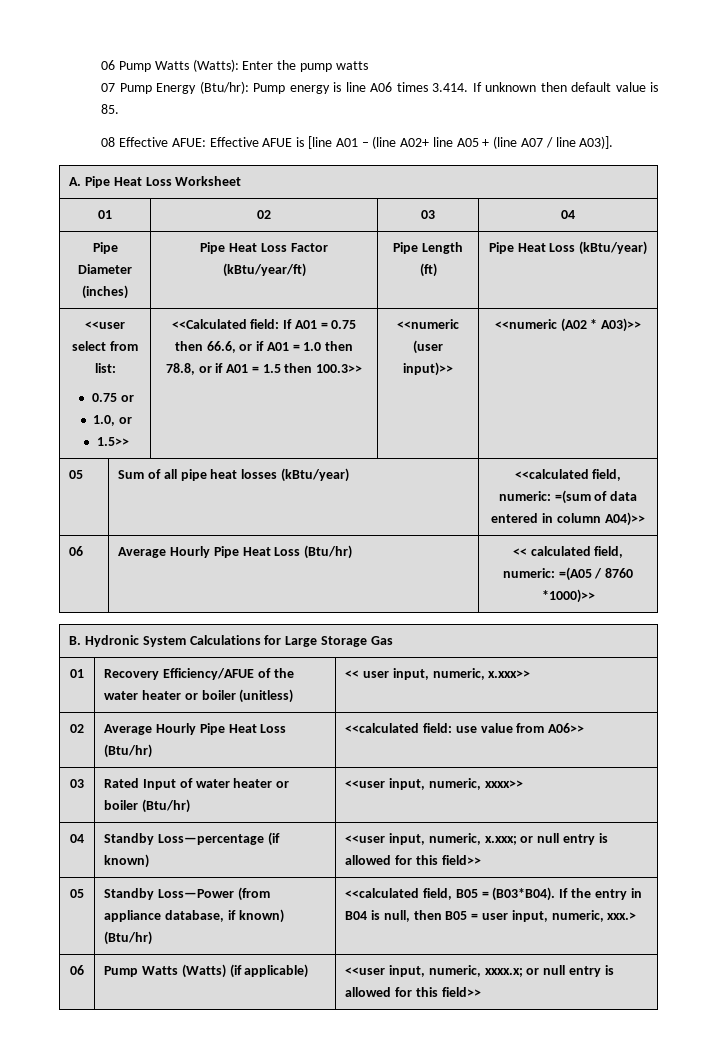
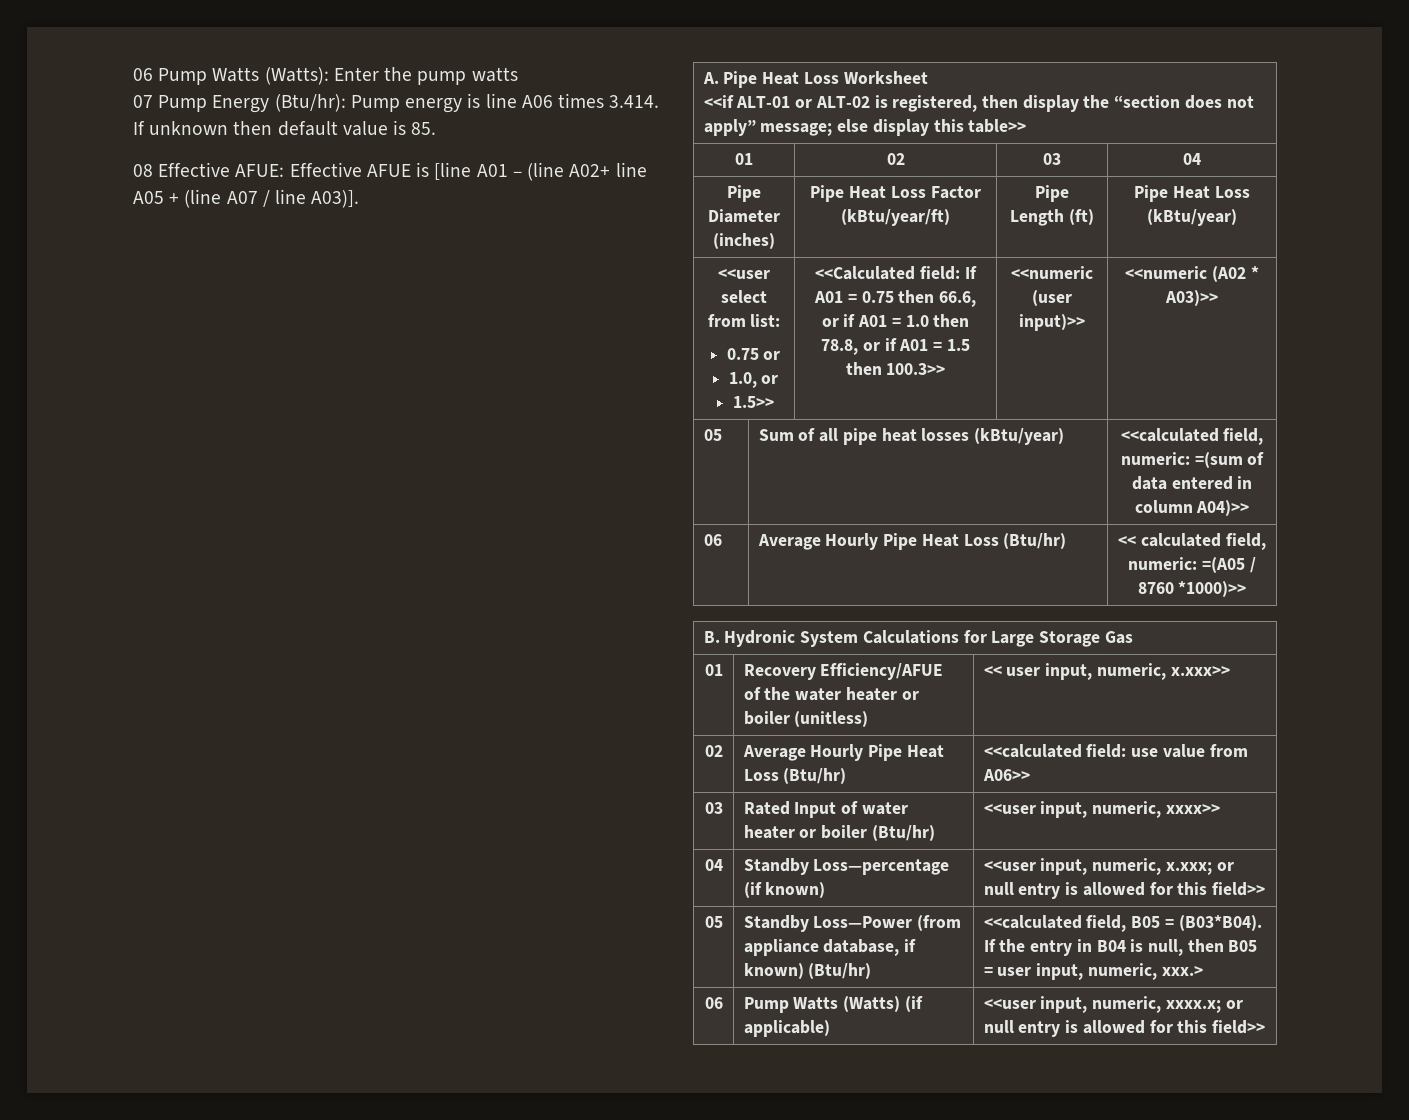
(242, 181) none -> [703,95,1254,112] [703,119,1027,136] // <<if ALT-01 or ALT-02 is registered, then display the “section does not apply” message; else display this table>>

